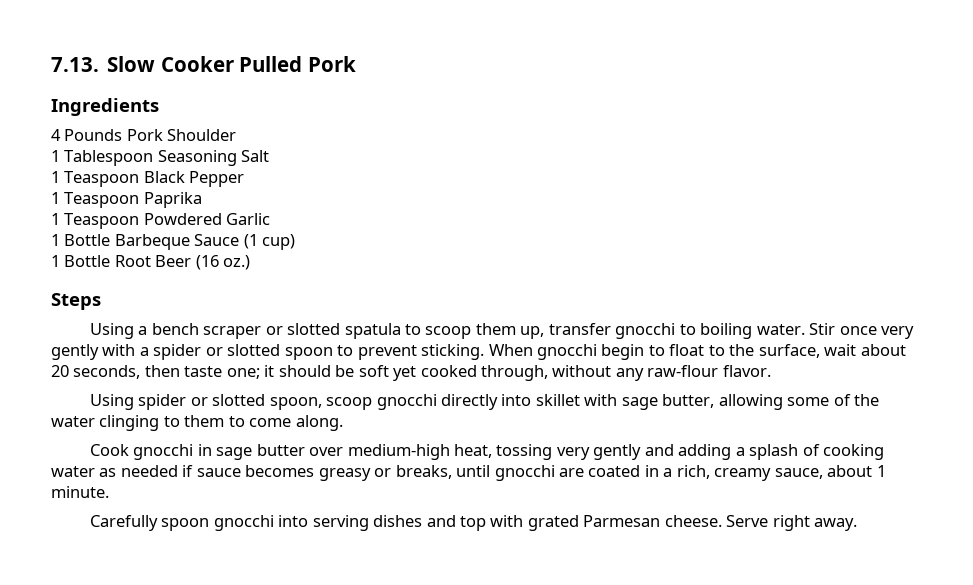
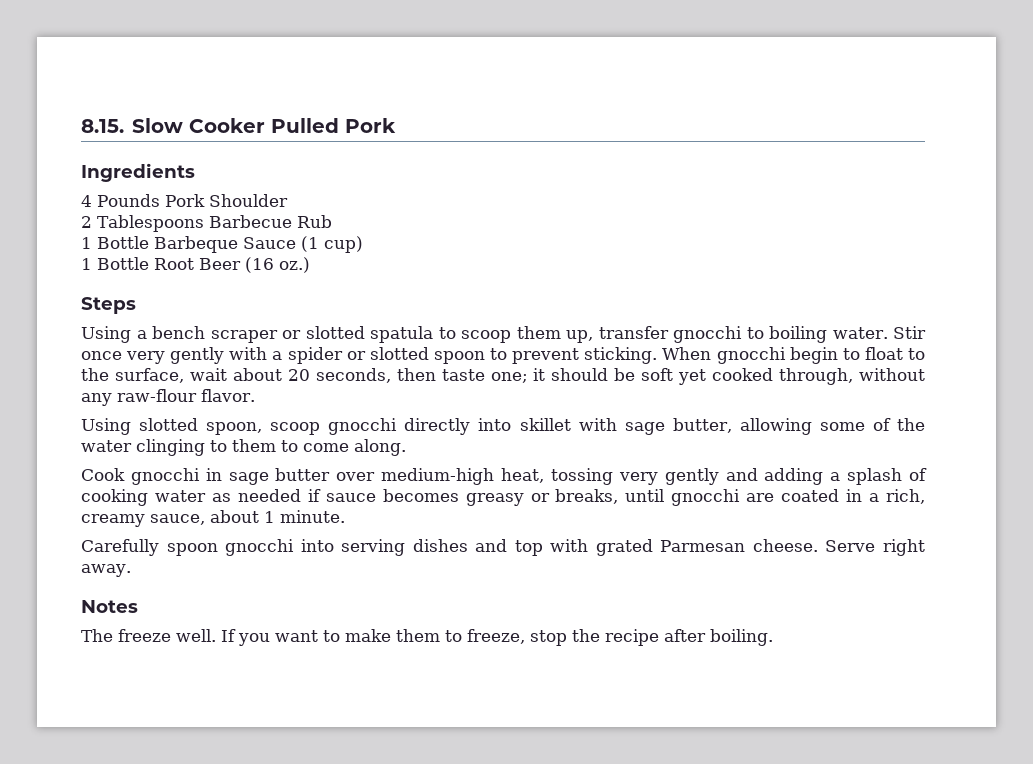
[51,57,99,72] 7.13. -> [81,119,124,133] 8.15.
[51,150,270,166] [51,171,245,187] [51,192,202,208] [51,213,271,229] 1 Tablespoon Seasoning Salt // 1 Teaspoon Black Pepper // 1 Teaspoon Paprika // 1 Teaspoon Powdered Garlic -> [81,215,332,232] 2 Tablespoons Barbecue Rub
[138,394,208,410] spider or -> (131, 426) none
(858, 524) none -> [81,600,138,613] [81,629,773,646] // Notes // The freeze well. If you want to make them to freeze, stop the recipe after boiling.

